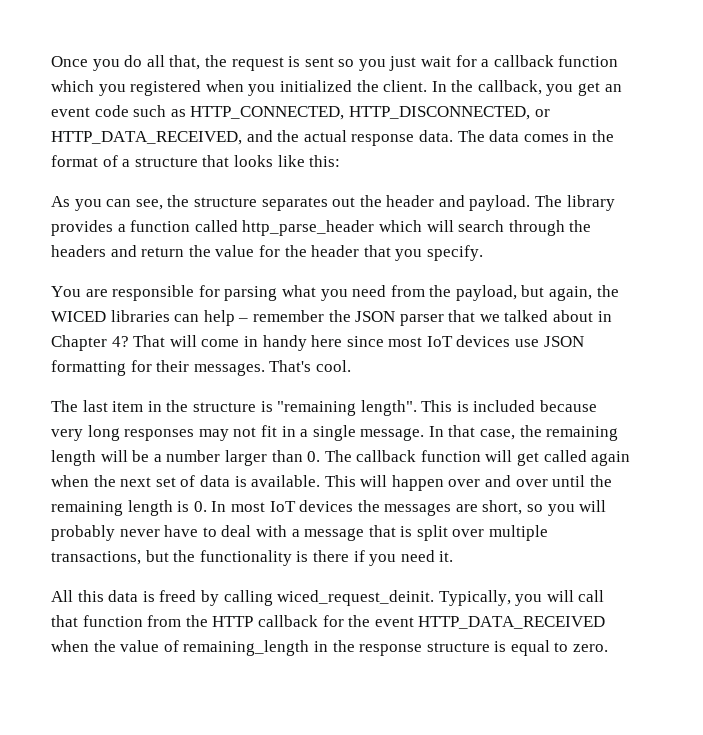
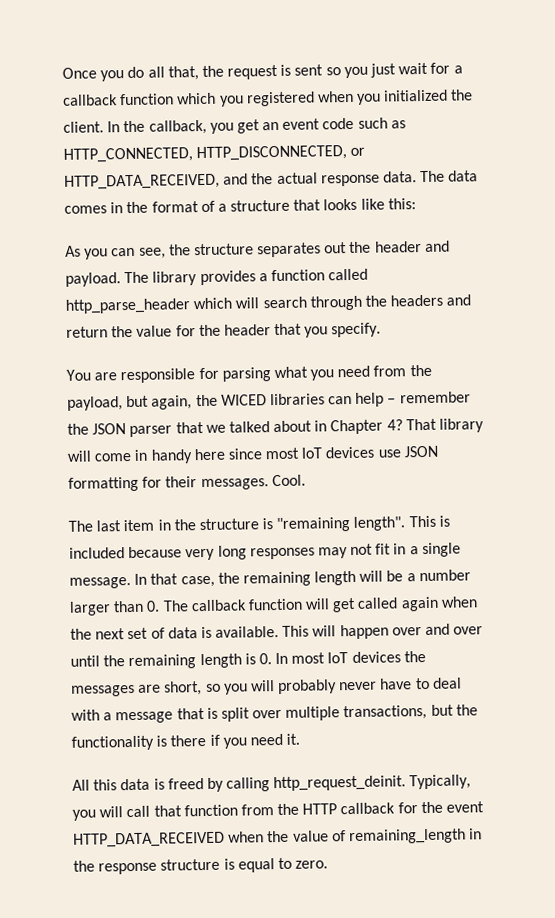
(166, 341) none -> [439,418,485,433] library
[269,360,351,372] That's cool. -> [271,474,306,487] Cool.
[277,590,435,606] wiced_request_deinit. -> [273,775,407,792] http_request_deinit.

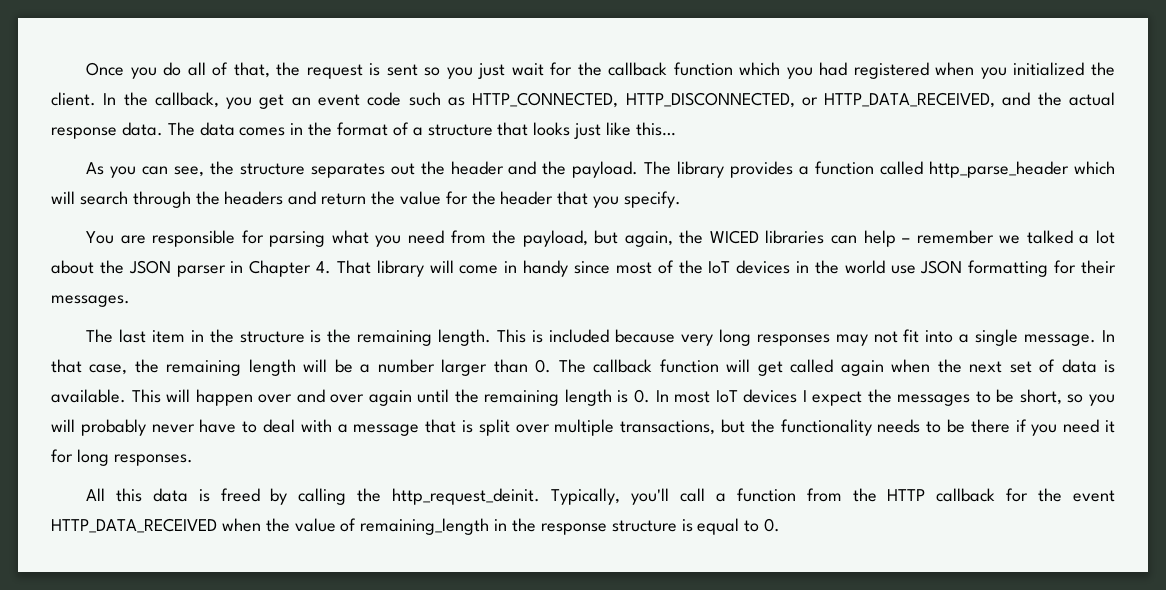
(165, 72) none -> [212,62,229,76] of
[453,65,463,74] a -> [577,62,602,76] the
(244, 101) none -> [819,62,848,76] had
[360,198,416,210] like this: -> [574,122,676,139] just like this…
(450, 246) none -> [542,161,567,175] the
[67,420,313,438] the JSON parser that we talked about -> [999,230,1115,244] [51,260,226,277] we talked a lot about the JSON parser
[386,419,403,431] 4? -> [316,261,332,274] 4.
[193,448,226,461] here -> (569, 268) none
[301,446,375,459] IoT devices -> [657,260,885,274] of the IoT devices in the world
[271,474,306,487] Cool. -> (130, 301) none
[276,516,406,533] "remaining length". -> [327,329,492,346] the remaining length.
[393,543,407,555] in -> [925,330,954,343] into
(484, 630) none -> [368,390,412,406] again
[403,651,426,663] [71,684,162,697] the messages are -> [802,389,1015,406] I expect the messages to be
[156,735,168,747] is -> [877,419,965,433] needs to be
[286,733,301,745] it. -> [1104,420,1115,433] [51,449,193,466] it for long responses.
(271, 784) none -> [357,488,382,502] the
[72,805,182,821] you will call that -> [630,488,726,505] you'll call a
[295,860,329,869] zero. -> [764,518,781,532] 0.

